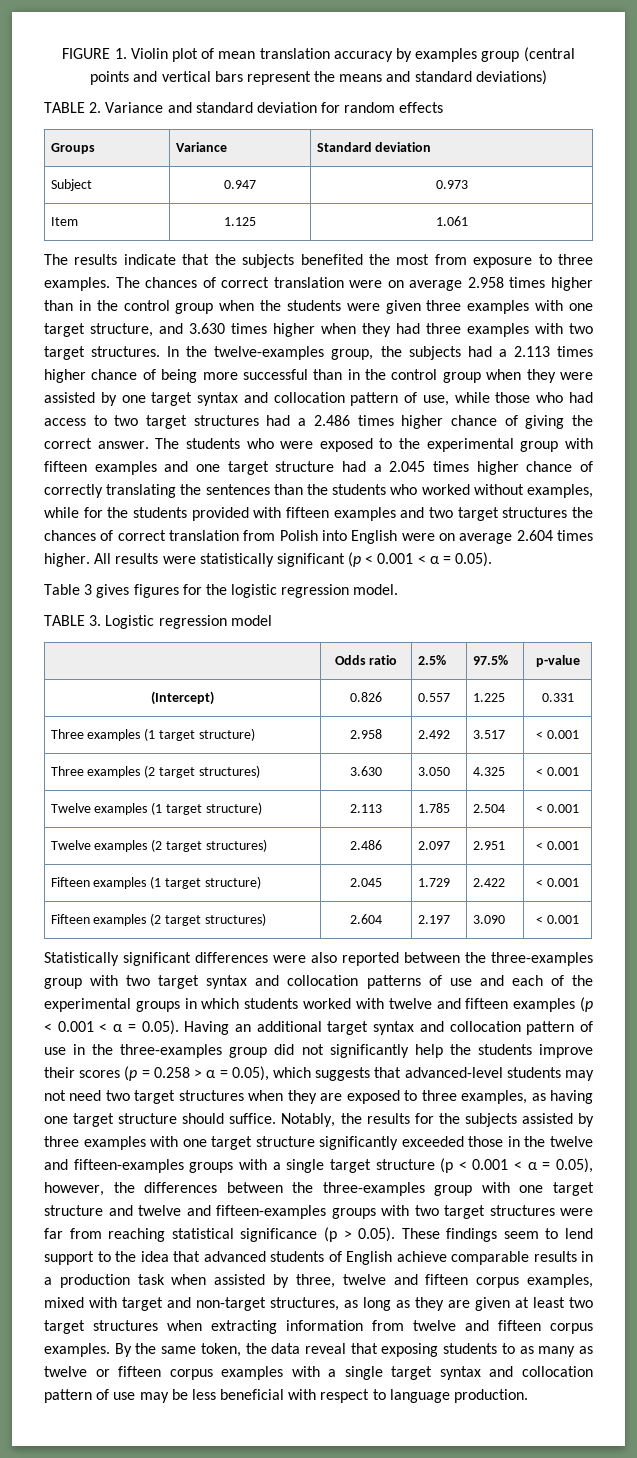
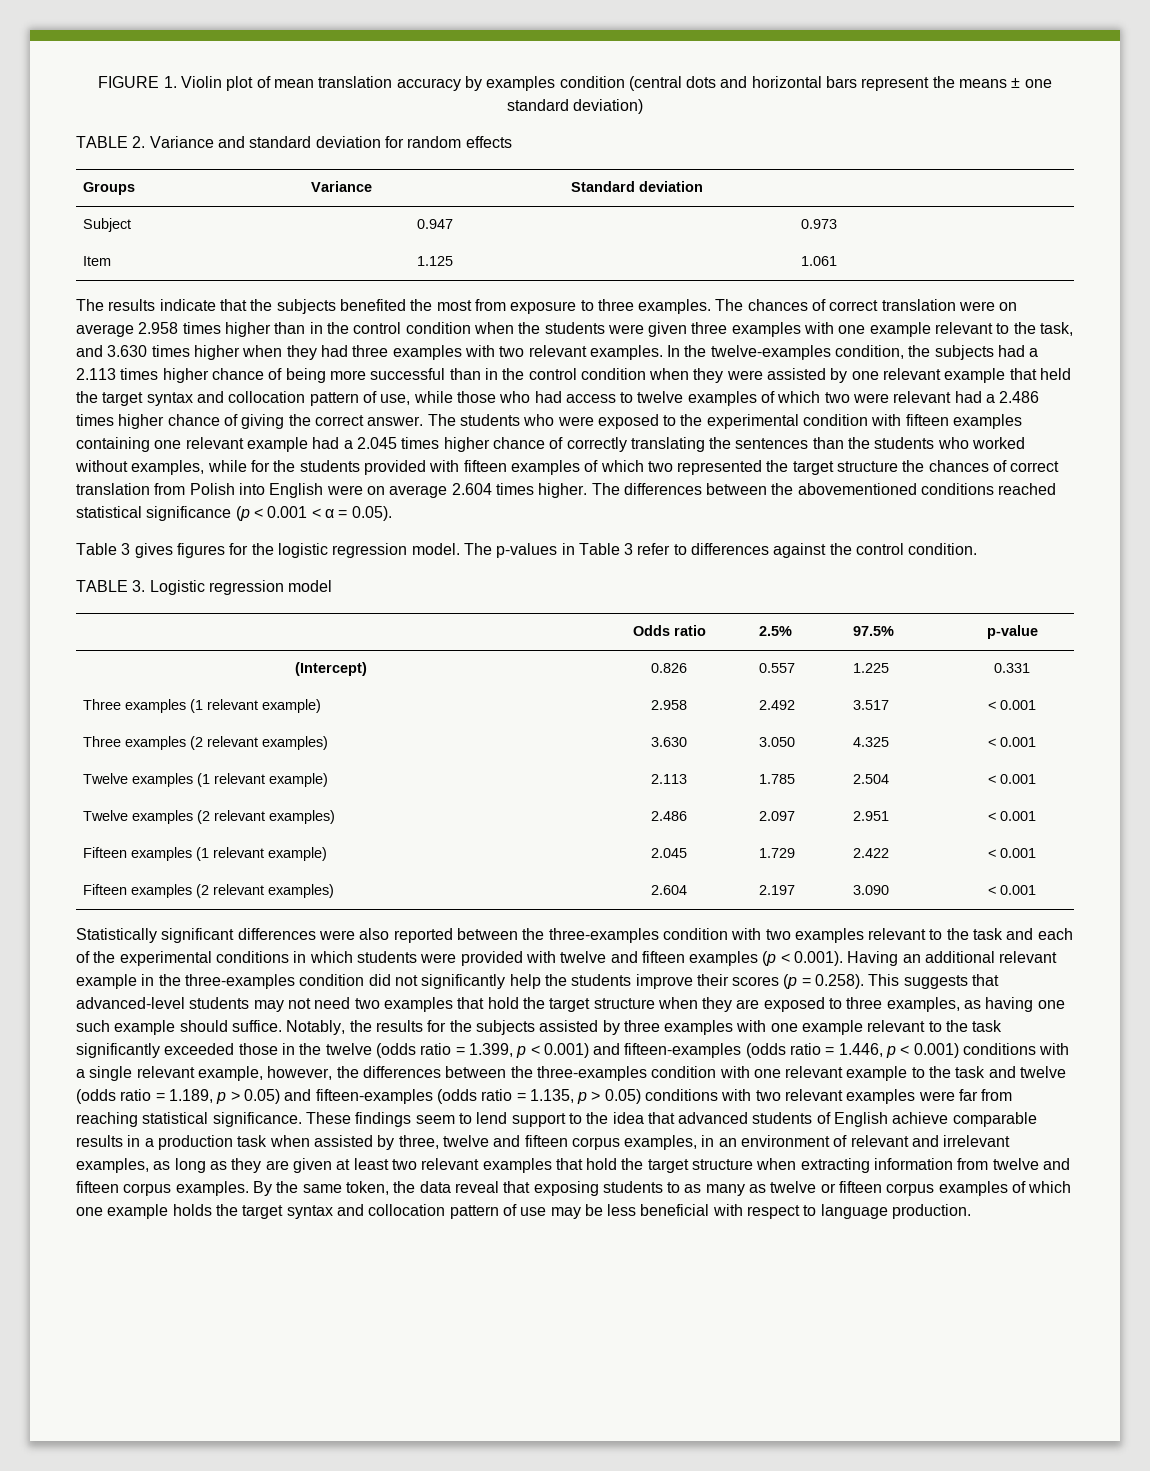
[481,47,575,62] [90,70,547,85] group (central points and vertical bars represent the means and standard deviations) -> [559,76,1052,91] [506,99,644,114] condition (central dots and horizontal bars represent the means ± one standard deviation)
[175,303,214,314] group -> [405,322,471,334] condition
[44,323,153,337] target structure, -> [869,322,1074,337] example relevant to the task,
[44,346,161,360] target structures. -> [528,345,663,360] relevant examples.
[331,349,374,360] group, -> [835,345,905,359] condition,
[442,372,481,383] group -> [580,368,646,380] condition
(146, 399) none -> [883,368,1072,383] [76,391,98,403] relevant example that held the
[114,415,259,429] two target structures -> [637,391,952,406] twelve examples of which two were relevant
[520,438,593,452] [44,461,335,475] group with fifteen examples and one target structure -> [803,414,1023,429] [76,437,308,452] condition with fifteen examples containing one relevant example
[400,507,568,521] and two target structures -> [584,460,899,475] of which two represented the target structure
[94,553,345,567] All results were statistically significant -> [591,483,1057,495] [76,506,232,521] The differences between the abovementioned conditions reached statistical significance
(399, 589) none -> [463,543,978,558] The p-values in Table 3 refer to differences against the control condition.
[158,728,255,741] target structure) -> [206,699,321,713] relevant example)
[158,765,260,778] target structures) -> [206,736,328,750] relevant examples)
[165,802,262,815] target structure) -> [213,773,328,787] relevant example)
[165,839,267,852] target structures) -> [213,810,335,824] relevant examples)
[164,876,261,889] target structure) -> [212,847,327,861] relevant example)
[164,913,266,926] target structures) -> [212,884,334,898] relevant examples)
[44,975,472,989] group with two target syntax and collocation patterns of use -> [662,928,1004,943] condition with two examples relevant to the task
[135,1001,180,1012] groups -> [215,951,289,963] conditions
[303,998,352,1009] worked -> [420,951,523,966] were provided
[57,1020,593,1035] [44,1047,66,1055] 0.001 < α = 0.05). Having an additional target syntax and collocation pattern of use -> [794,951,1058,966] [76,974,137,989] 0.001). Having an additional relevant example
[229,1047,268,1058] group -> [299,974,365,986] condition
[153,1066,311,1081] 0.258 > α = 0.05), which -> [815,974,900,989] 0.258). This
[134,1090,244,1104] target structures -> [383,997,655,1012] examples that hold the target structure
[73,1113,178,1127] target structure -> [76,1020,176,1035] such example
[211,1136,315,1150] target structure -> [802,1020,1003,1035] example relevant to the task
[44,1158,594,1173] and fifteen-examples groups with a single target structure (p < 0.001 < α = 0.05), -> [375,1043,1070,1058] [76,1066,263,1081] (odds ratio = 1.399, p < 0.001) and fifteen-examples (odds ratio = 1.446, p < 0.001) conditions with a single relevant example,
[434,1182,594,1196] [44,1205,555,1219] group with one target structure and twelve and fifteen-examples groups with two target structures -> [651,1066,1067,1081] [76,1089,916,1104] condition with one relevant example to the task and twelve (odds ratio = 1.189, p > 0.05) and fifteen-examples (odds ratio = 1.135, p > 0.05) conditions with two relevant examples
[240,1227,396,1242] significance (p > 0.05). -> [212,1112,302,1127] significance.
[44,1297,339,1311] mixed with target and non-target structures, -> [701,1135,1011,1147] [76,1158,149,1173] in an environment of relevant and irrelevant examples,
[44,1320,158,1334] target structures -> [421,1158,754,1173] relevant examples that hold the target structure
[291,1366,383,1380] with a single -> [1012,1181,1072,1193] [76,1204,238,1219] of which one example holds the

